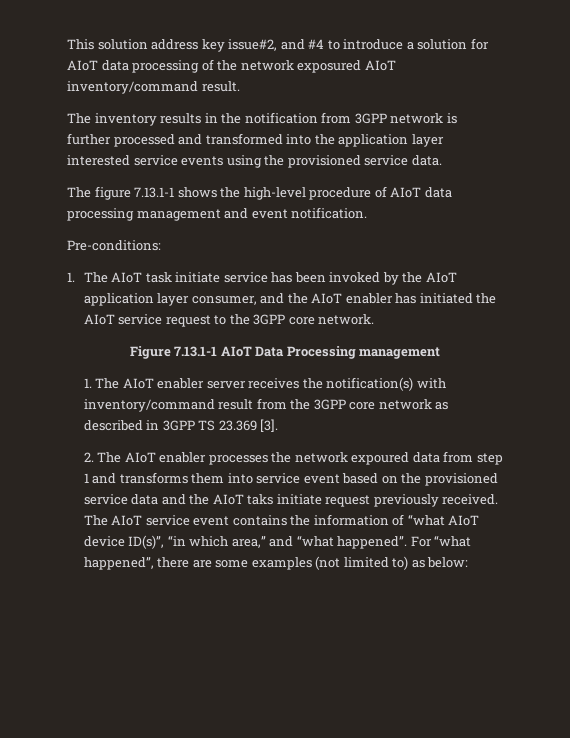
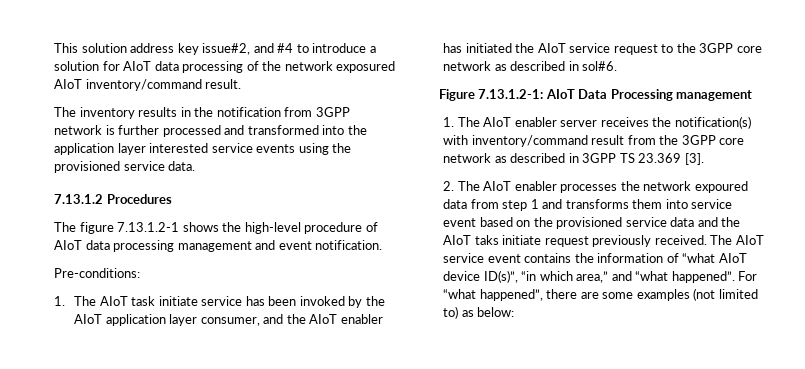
(442, 160) none -> [54,194,172,204] // 7.13.1.2 Procedures
[134,187,175,198] 7.13.1-1 -> [117,222,180,232] 7.13.1.2-1
[318,314,375,325] network. -> [443,61,618,71] network as described in sol#6.
[174,346,218,357] 7.13.1-1 -> [478,89,544,99] 7.13.1.2-1:

